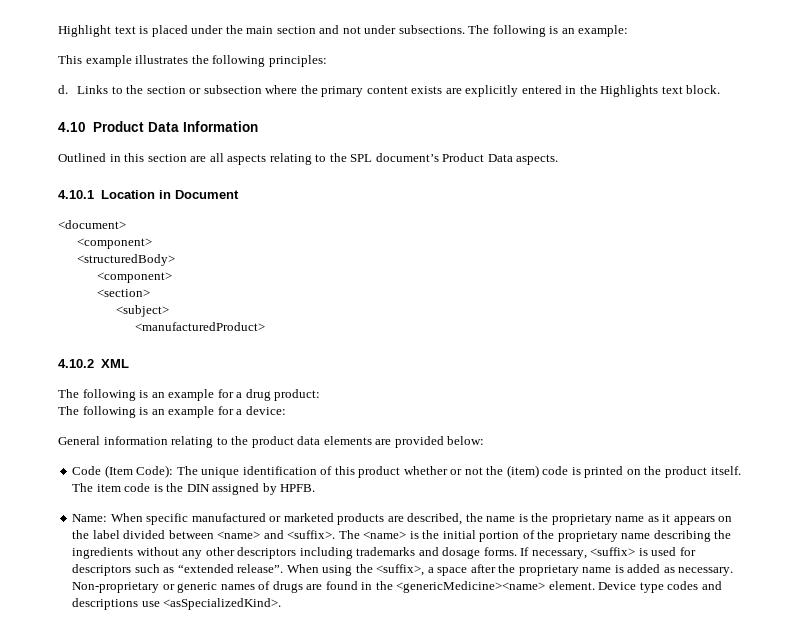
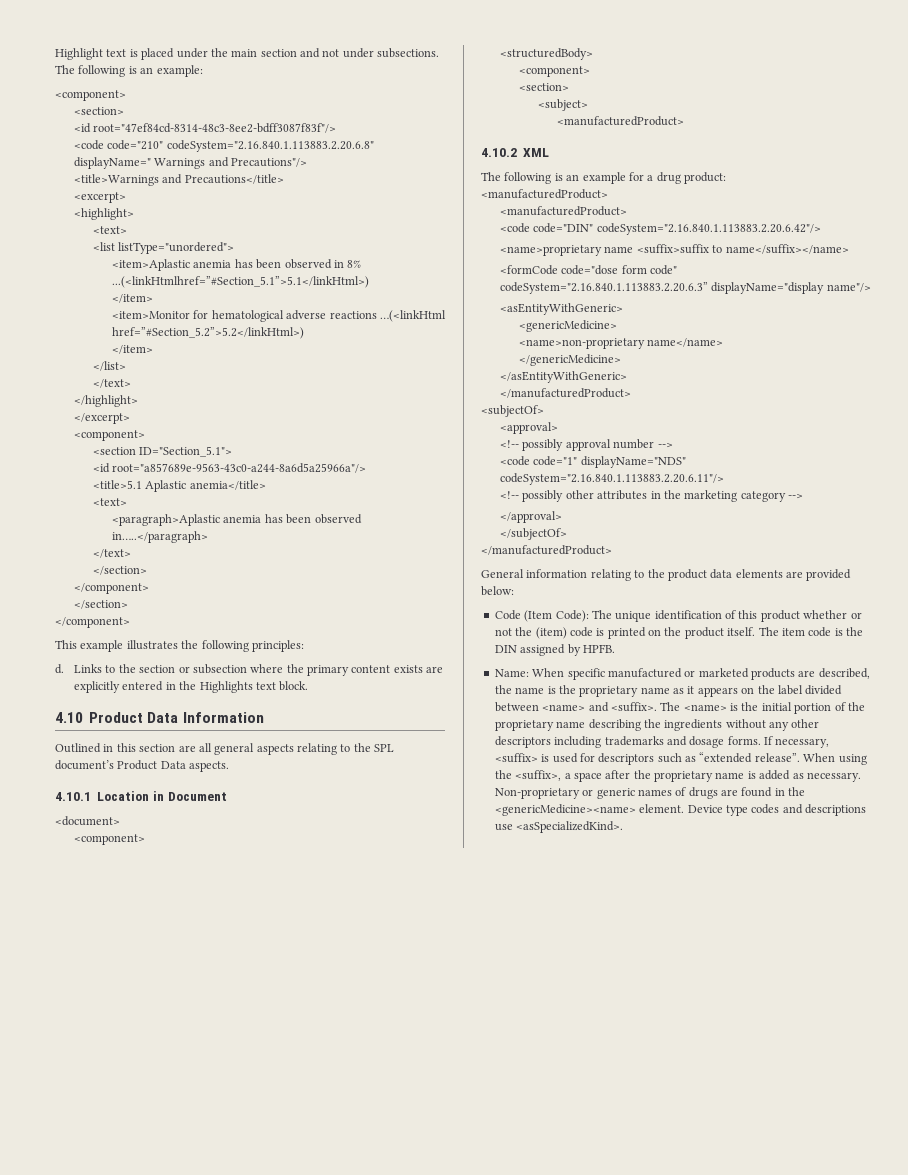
(629, 31) none -> [55,90,126,101] [74,107,125,115] [74,123,337,133] [74,140,374,152] [74,157,308,169] [74,174,284,186] [74,192,127,203] [74,208,135,220] [93,226,128,234] [93,242,235,254] [112,259,362,271] [112,276,370,288] [112,294,154,303] [112,310,446,322] [112,327,305,339] [112,345,154,354] [93,361,127,371] [93,379,132,388] [74,395,139,407] [74,413,131,424] [74,430,146,441] [93,446,233,457] [93,463,367,473] [93,480,266,492] [93,498,128,506] [112,514,362,526] [112,531,209,543] [93,549,132,558] [93,566,148,575] [74,583,150,594] [74,600,129,609] [55,617,130,628] // <component> // <section> // <id root="47ef84cd-8314-48c3-8ee2-bdff3087f83f"/> // <code code="210" codeSystem="2.16.840.1.113883.2.20.6.8" displayName=" Warnings and Precautions"/> // <title>Warnings and Precautions</title> // <excerpt> // <highlight> // <text> // <list listType="unordered"> // <item>Aplastic anemia has been observed in 8% ...(<linkHtmlhref=”#Section_5.1”>5.1</linkHtml>) // </item> // <item>Monitor for hematological adverse reactions …(<linkHtml href=”#Section_5.2”>5.2</linkHtml>) // </item> // </list> // </text> // </highlight> // </excerpt> // <component> // <section ID="Section_5.1"> // <id root="a857689e-9563-43c0-a244-8a6d5a25966a"/> // <title>5.1 Aplastic anemia</title> // <text> // <paragraph>Aplastic anemia has been observed in…..</paragraph> // </text> // </section> // </component> // </section> // </component>
(224, 157) none -> [214,743,255,755] general
[58,406,286,418] The following is an example for a device: -> [481,189,608,199] [500,206,628,216] [500,223,821,235] [500,244,849,256] [500,265,678,275] [500,282,871,294] [500,303,624,315] [519,320,618,332] [519,338,724,349] [519,354,622,366] [500,371,628,383] [500,388,632,398] [481,405,544,417] [500,422,559,434] [500,439,673,451] [500,456,686,468] [500,473,725,485] [500,490,804,502] [500,511,563,523] [500,528,568,540] [481,545,612,555] <manufacturedProduct> // <manufacturedProduct> // <code code="DIN" codeSystem="2.16.840.1.113883.2.20.6.42"/> // <name>proprietary name <suffix>suffix to name</suffix></name> // <formCode code="dose form code" codeSystem="2.16.840.1.113883.2.20.6.3” displayName="display name"/> // <asEntityWithGeneric> // <genericMedicine> // <name>non-proprietary name</name> // </genericMedicine> // </asEntityWithGeneric> // </manufacturedProduct> // <subjectOf> // <approval> // <!-- possibly approval number --> // <code code="1" displayName="NDS" codeSystem="2.16.840.1.113883.2.20.6.11"/> // <!-- possibly other attributes in the marketing category --> // </approval> // </subjectOf> // </manufacturedProduct>

